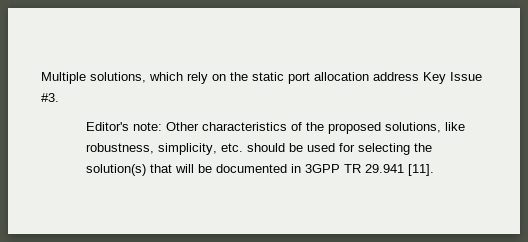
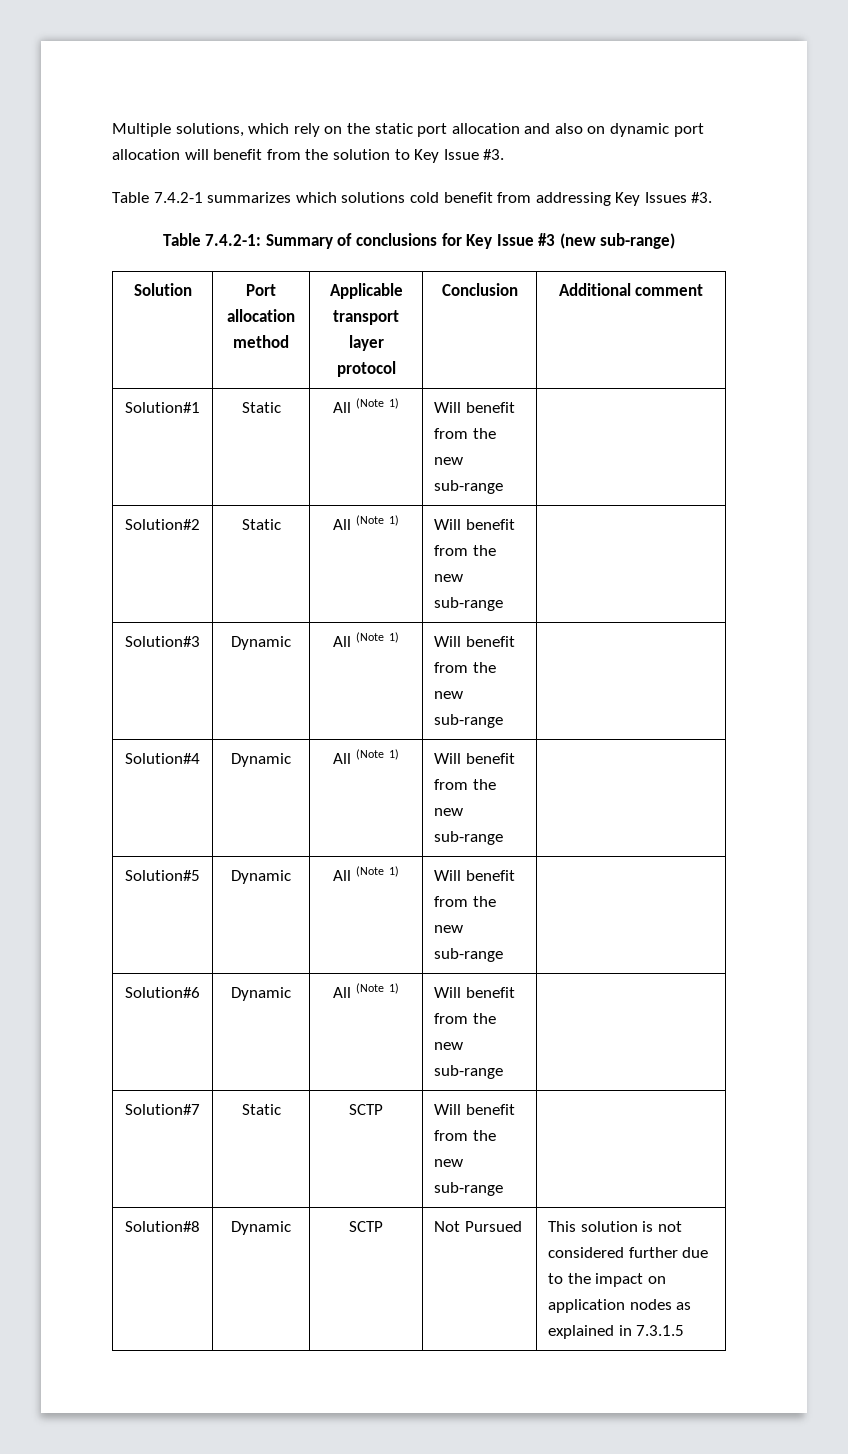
[373,72,482,84] [41,93,59,102] [85,122,465,134] [85,143,432,155] [85,164,434,176] address Key Issue #3. // Editor's note: Other characteristics of the proposed solutions, like robustness, simplicity, etc. should be used for selecting the solution(s) that will be documented in 3GPP TR 29.941 [11]. -> [524,123,704,137] [112,149,505,163] [112,192,713,206] [162,233,676,249] [133,283,192,296] [246,284,276,296] [227,309,295,322] [233,335,289,348] [329,283,403,299] [333,310,399,325] [348,335,384,351] [336,361,396,377] [441,283,518,296] [558,283,704,296] [125,402,200,413] [241,402,281,413] [333,398,399,413] [434,402,515,413] [434,428,496,439] [434,457,464,465] [434,480,504,494] [125,519,200,530] [241,519,281,530] [333,515,399,530] [434,519,515,530] [434,545,496,556] [434,574,464,582] [434,597,504,611] [125,636,200,647] [231,636,291,650] [333,632,399,647] [434,636,515,647] [434,662,496,673] [434,691,464,699] [434,714,504,728] [125,753,200,764] [231,753,291,767] [333,749,399,764] [434,753,515,764] [434,779,496,790] [434,808,464,816] [434,831,504,845] [125,870,200,881] [231,870,291,884] [333,866,399,881] [434,870,515,881] [434,896,496,907] [434,925,464,933] [434,948,504,962] [125,987,200,998] [231,987,291,1001] [333,983,399,998] [434,987,515,998] [434,1013,496,1024] [434,1042,464,1050] [434,1065,504,1079] [125,1104,200,1115] [241,1104,281,1115] [349,1104,383,1115] [434,1104,515,1115] [434,1130,496,1141] [434,1159,464,1167] [434,1182,504,1196] [125,1221,200,1232] [231,1221,291,1235] [349,1221,383,1232] [434,1221,522,1232] [548,1221,682,1232] [548,1247,709,1258] [548,1273,666,1287] [548,1299,692,1313] [548,1325,685,1339] and also on dynamic port allocation will benefit from the solution to Key Issue #3. // Table 7.4.2-1 summarizes which solutions cold benefit from addressing Key Issues #3. // Table 7.4.2-1: Summary of conclusions for Key Issue #3 (new sub-range) // Solution | Port allocation method | Applicable transport layer protocol | Conclusion | Additional comment // Solution#1 | Static | All (Note 1) | Will benefit from the new sub-range | // Solution#2 | Static | All (Note 1) | Will benefit from the new sub-range | // Solution#3 | Dynamic | All (Note 1) | Will benefit from the new sub-range | // Solution#4 | Dynamic | All (Note 1) | Will benefit from the new sub-range | // Solution#5 | Dynamic | All (Note 1) | Will benefit from the new sub-range | // Solution#6 | Dynamic | All (Note 1) | Will benefit from the new sub-range | // Solution#7 | Static | SCTP | Will benefit from the new sub-range | // Solution#8 | Dynamic | SCTP | Not Pursued | This solution is not considered further due to the impact on application nodes as explained in 7.3.1.5

